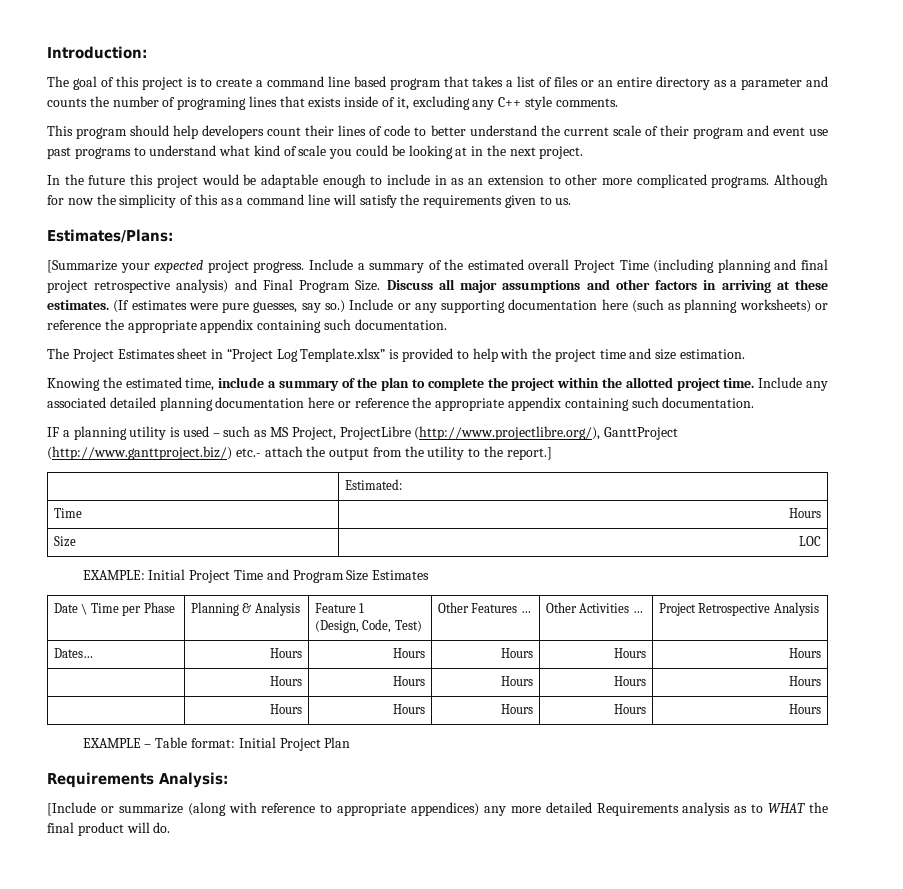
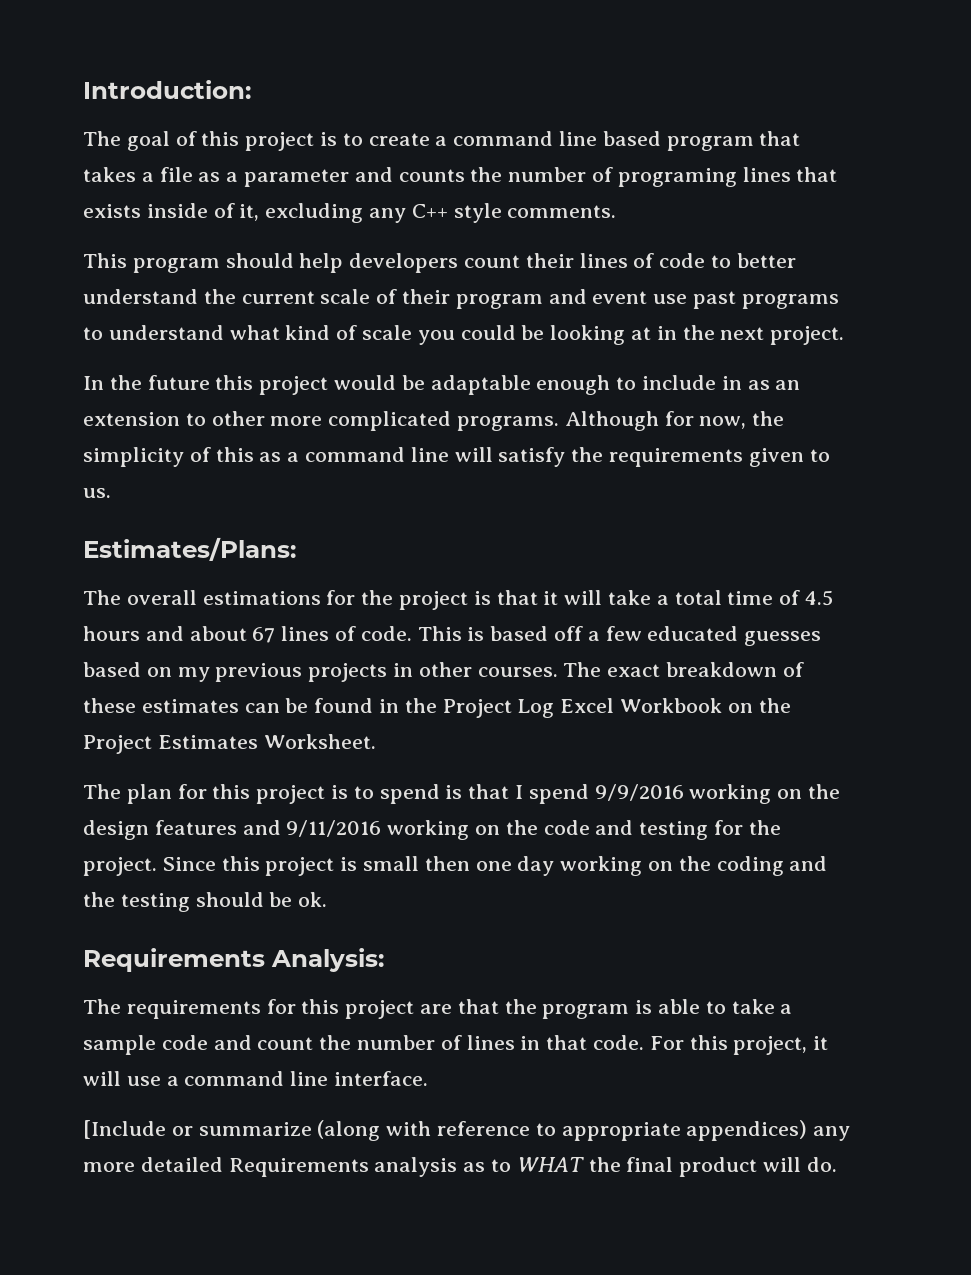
[517,76,711,90] list of files or an entire directory -> [159,167,193,182] file
[67,198,94,205] now -> [699,416,747,429] now,
[47,259,828,273] [47,279,829,293] [47,299,829,313] [47,319,447,333] [47,348,746,362] [47,377,828,391] [47,397,755,411] [47,426,679,440] [47,446,552,460] [345,479,403,490] [54,508,83,518] [788,508,821,518] [54,536,77,547] [798,536,821,546] [82,569,430,583] [54,602,175,616] [191,602,300,616] [315,603,365,613] [315,619,422,633] [438,602,531,613] [546,602,643,613] [659,602,819,616] [54,648,94,658] [269,648,302,658] [392,648,425,658] [500,648,533,658] [613,648,646,658] [788,648,821,658] [269,676,302,686] [392,676,425,686] [500,676,533,686] [613,676,646,686] [788,676,821,686] [269,704,302,714] [392,704,425,714] [500,704,533,714] [613,704,646,714] [788,704,821,714] [82,737,351,751] [47,772,228,788] [Summarize your expected project progress. Include a summary of the estimated overall Project Time (including planning and final project retrospective analysis) and Final Program Size. Discuss all major assumptions and other factors in arriving at these estimates. (If estimates were pure guesses, say so.) Include or any supporting documentation here (such as planning worksheets) or reference the appropriate appendix containing such documentation. // The Project Estimates sheet in “Project Log Template.xlsx” is provided to help with the project time and size estimation. // Knowing the estimated time, include a summary of the plan to complete the project within the allotted project time. Include any associated detailed planning documentation here or reference the appropriate appendix containing such documentation. // IF a planning utility is used – such as MS Project, ProjectLibre (http://www.projectlibre.org/), GanttProject (http://www.ganttproject.biz/) etc.- attach the output from the utility to the report.] // | Estimated: // Time | Hours // Size | LOC // EXAMPLE: Initial Project Time and Program Size Estimates // Date \ Time per Phase | Planning & Analysis | Feature 1 // (Design, Code, Test) | Other Features … | Other Activities … | Project Retrospective Analysis // Dates… | Hours | Hours | Hours | Hours | Hours // | Hours | Hours | Hours | Hours | Hours // | Hours | Hours | Hours | Hours | Hours // EXAMPLE – Table format: Initial Project Plan // Requirements Analysis: -> [83,590,834,610] [83,626,822,646] [83,662,804,682] [83,698,791,718] [83,734,376,754] [83,784,841,804] [83,820,781,840] [83,856,828,876] [83,892,328,912] [83,948,384,972] [83,999,793,1019] [83,1035,829,1055] [83,1071,429,1086] The overall estimations for the project is that it will take a total time of 4.5 hours and about 67 lines of code. This is based off a few educated guesses based on my previous projects in other courses. The exact breakdown of these estimates can be found in the Project Log Excel Workbook on the Project Estimates Worksheet. // The plan for this project is to spend is that I spend 9/9/2016 working on the design features and 9/11/2016 working on the code and testing for the project. Since this project is small then one day working on the coding and the testing should be ok. // Requirements Analysis: // The requirements for this project are that the program is able to take a sample code and count the number of lines in that code. For this project, it will use a command line interface.

